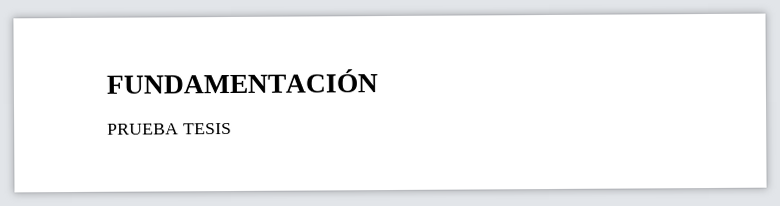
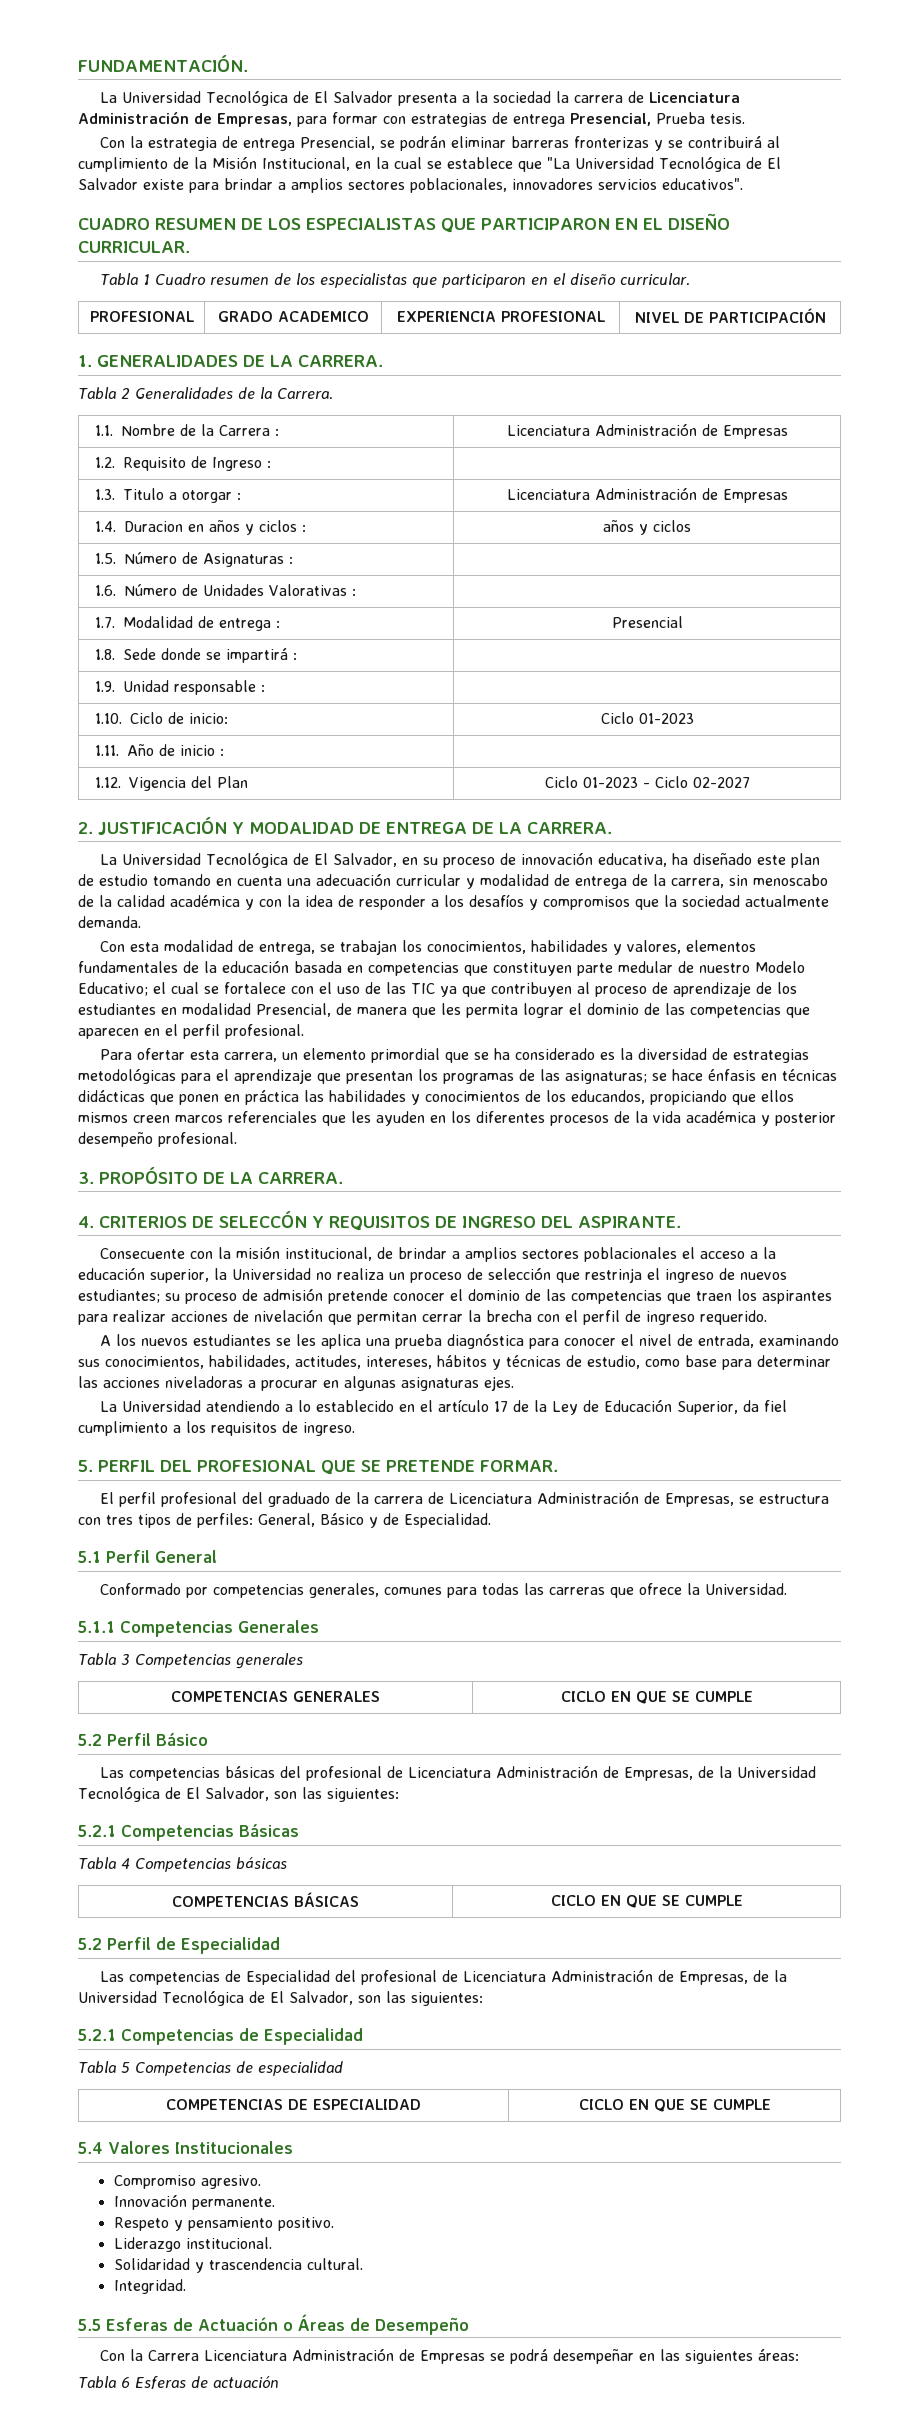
[106,69,378,94] [107,122,232,135] FUNDAMENTACIÓN // PRUEBA TESIS -> [78,55,248,72] [100,90,741,106] [78,112,745,127] [100,136,781,151] [78,156,781,172] [78,178,743,193] [78,213,730,233] [78,241,190,253] [100,273,691,288] [89,311,194,322] [217,311,369,322] [396,311,605,322] [634,308,826,323] [78,355,383,367] [78,387,333,400] [95,424,280,436] [506,423,788,439] [95,456,272,471] [95,488,242,503] [506,487,788,503] [95,520,307,535] [603,520,691,535] [95,552,294,567] [95,584,357,596] [95,616,281,631] [611,616,683,628] [95,648,298,663] [95,680,266,695] [95,712,229,724] [600,712,694,724] [95,744,225,756] [95,776,249,791] [544,776,750,788] [78,817,612,835] [100,852,821,868] [78,873,828,889] [78,894,829,910] [78,916,141,928] [100,940,757,955] [78,960,805,976] [78,982,797,997] [78,1003,810,1018] [78,1024,304,1039] [100,1048,810,1063] [78,1068,837,1084] [78,1090,794,1105] [78,1111,836,1126] [78,1132,237,1147] [78,1167,343,1184] [78,1211,681,1231] [100,1246,777,1262] [78,1267,787,1283] [78,1288,832,1304] [78,1309,767,1325] [100,1333,840,1349] [78,1355,831,1370] [78,1376,514,1391] [100,1399,788,1415] [78,1421,355,1436] [78,1460,558,1475] [100,1491,830,1507] [78,1513,491,1528] [78,1550,217,1563] [100,1583,788,1598] [78,1620,319,1637] [78,1653,303,1669] [171,1691,380,1702] [560,1691,753,1704] [78,1732,208,1746] [100,1765,817,1781] [78,1786,399,1802] [78,1823,299,1841] [78,1857,287,1872] [172,1892,359,1907] [550,1895,743,1908] [78,1937,280,1954] [100,1969,788,1985] [78,1990,483,2006] [78,2028,363,2045] [78,2061,343,2076] [166,2099,421,2110] [578,2099,771,2112] [78,2141,293,2154] [113,2175,261,2189] [113,2194,275,2210] [113,2217,334,2231] [113,2237,272,2252] [113,2258,363,2273] [113,2279,186,2294] [78,2314,469,2335] [100,2348,800,2364] [78,2376,279,2389] FUNDAMENTACIÓN. // La Universidad Tecnológica de El Salvador presenta a la sociedad la carrera de Licenciatura Administración de Empresas, para formar con estrategias de entrega Presencial, Prueba tesis. // Con la estrategia de entrega Presencial, se podrán eliminar barreras fronterizas y se contribuirá al cumplimiento de la Misión Institucional, en la cual se establece que "La Universidad Tecnológica de El Salvador existe para brindar a amplios sectores poblacionales, innovadores servicios educativos". // CUADRO RESUMEN DE LOS ESPECIALISTAS QUE PARTICIPARON EN EL DISEÑO CURRICULAR. // Tabla 1 Cuadro resumen de los especialistas que participaron en el diseño curricular. // PROFESIONAL | GRADO ACADEMICO | EXPERIENCIA PROFESIONAL | NIVEL DE PARTICIPACIÓN // 1. GENERALIDADES DE LA CARRERA. // Tabla 2 Generalidades de la Carrera. // 1.1. Nombre de la Carrera : | Licenciatura Administración de Empresas // 1.2. Requisito de Ingreso : | // 1.3. Titulo a otorgar : | Licenciatura Administración de Empresas // 1.4. Duracion en años y ciclos : | años y ciclos // 1.5. Número de Asignaturas : | // 1.6. Número de Unidades Valorativas : | // 1.7. Modalidad de entrega : | Presencial // 1.8. Sede donde se impartirá : | // 1.9. Unidad responsable : | // 1.10. Ciclo de inicio: | Ciclo 01-2023 // 1.11. Año de inicio : | // 1.12. Vigencia del Plan | Ciclo 01-2023 - Ciclo 02-2027 // 2. JUSTIFICACIÓN Y MODALIDAD DE ENTREGA DE LA CARRERA. // La Universidad Tecnológica de El Salvador, en su proceso de innovación educativa, ha diseñado este plan de estudio tomando en cuenta una adecuación curricular y modalidad de entrega de la carrera, sin menoscabo de la calidad académica y con la idea de responder a los desafíos y compromisos que la sociedad actualmente demanda. // Con esta modalidad de entrega, se trabajan los conocimientos, habilidades y valores, elementos fundamentales de la educación basada en competencias que constituyen parte medular de nuestro Modelo Educativo; el cual se fortalece con el uso de las TIC ya que contribuyen al proceso de aprendizaje de los estudiantes en modalidad Presencial, de manera que les permita lograr el dominio de las competencias que aparecen en el perfil profesional. // Para ofertar esta carrera, un elemento primordial que se ha considerado es la diversidad de estrategias metodológicas para el aprendizaje que presentan los programas de las asignaturas; se hace énfasis en técnicas didácticas que ponen en práctica las habilidades y conocimientos de los educandos, propiciando que ellos mismos creen marcos referenciales que les ayuden en los diferentes procesos de la vida académica y posterior desempeño profesional. // 3. PROPÓSITO DE LA CARRERA. // 4. CRITERIOS DE SELECCÓN Y REQUISITOS DE INGRESO DEL ASPIRANTE. // Consecuente con la misión institucional, de brindar a amplios sectores poblacionales el acceso a la educación superior, la Universidad no realiza un proceso de selección que restrinja el ingreso de nuevos estudiantes; su proceso de admisión pretende conocer el dominio de las competencias que traen los aspirantes para realizar acciones de nivelación que permitan cerrar la brecha con el perfil de ingreso requerido. // A los nuevos estudiantes se les aplica una prueba diagnóstica para conocer el nivel de entrada, examinando sus conocimientos, habilidades, actitudes, intereses, hábitos y técnicas de estudio, como base para determinar las acciones niveladoras a procurar en algunas asignaturas ejes. // La Universidad atendiendo a lo establecido en el artículo 17 de la Ley de Educación Superior, da fiel cumplimiento a los requisitos de ingreso. // 5. PERFIL DEL PROFESIONAL QUE SE PRETENDE FORMAR. // El perfil profesional del graduado de la carrera de Licenciatura Administración de Empresas, se estructura con tres tipos de perfiles: General, Básico y de Especialidad. // 5.1 Perfil General // Conformado por competencias generales, comunes para todas las carreras que ofrece la Universidad. // 5.1.1 Competencias Generales // Tabla 3 Competencias generales // COMPETENCIAS GENERALES | CICLO EN QUE SE CUMPLE // 5.2 Perfil Básico // Las competencias básicas del profesional de Licenciatura Administración de Empresas, de la Universidad Tecnológica de El Salvador, son las siguientes: // 5.2.1 Competencias Básicas // Tabla 4 Competencias básicas // COMPETENCIAS BÁSICAS | CICLO EN QUE SE CUMPLE // 5.2 Perfil de Especialidad // Las competencias de Especialidad del profesional de Licenciatura Administración de Empresas, de la Universidad Tecnológica de El Salvador, son las siguientes: // 5.2.1 Competencias de Especialidad // Tabla 5 Competencias de especialidad // COMPETENCIAS DE ESPECIALIDAD | CICLO EN QUE SE CUMPLE // 5.4 Valores Institucionales // Compromiso agresivo. // Innovación permanente. // Respeto y pensamiento positivo. // Liderazgo institucional. // Solidaridad y trascendencia cultural. // Integridad. // 5.5 Esferas de Actuación o Áreas de Desempeño // Con la Carrera Licenciatura Administración de Empresas se podrá desempeñar en las siguientes áreas: // Tabla 6 Esferas de actuación

